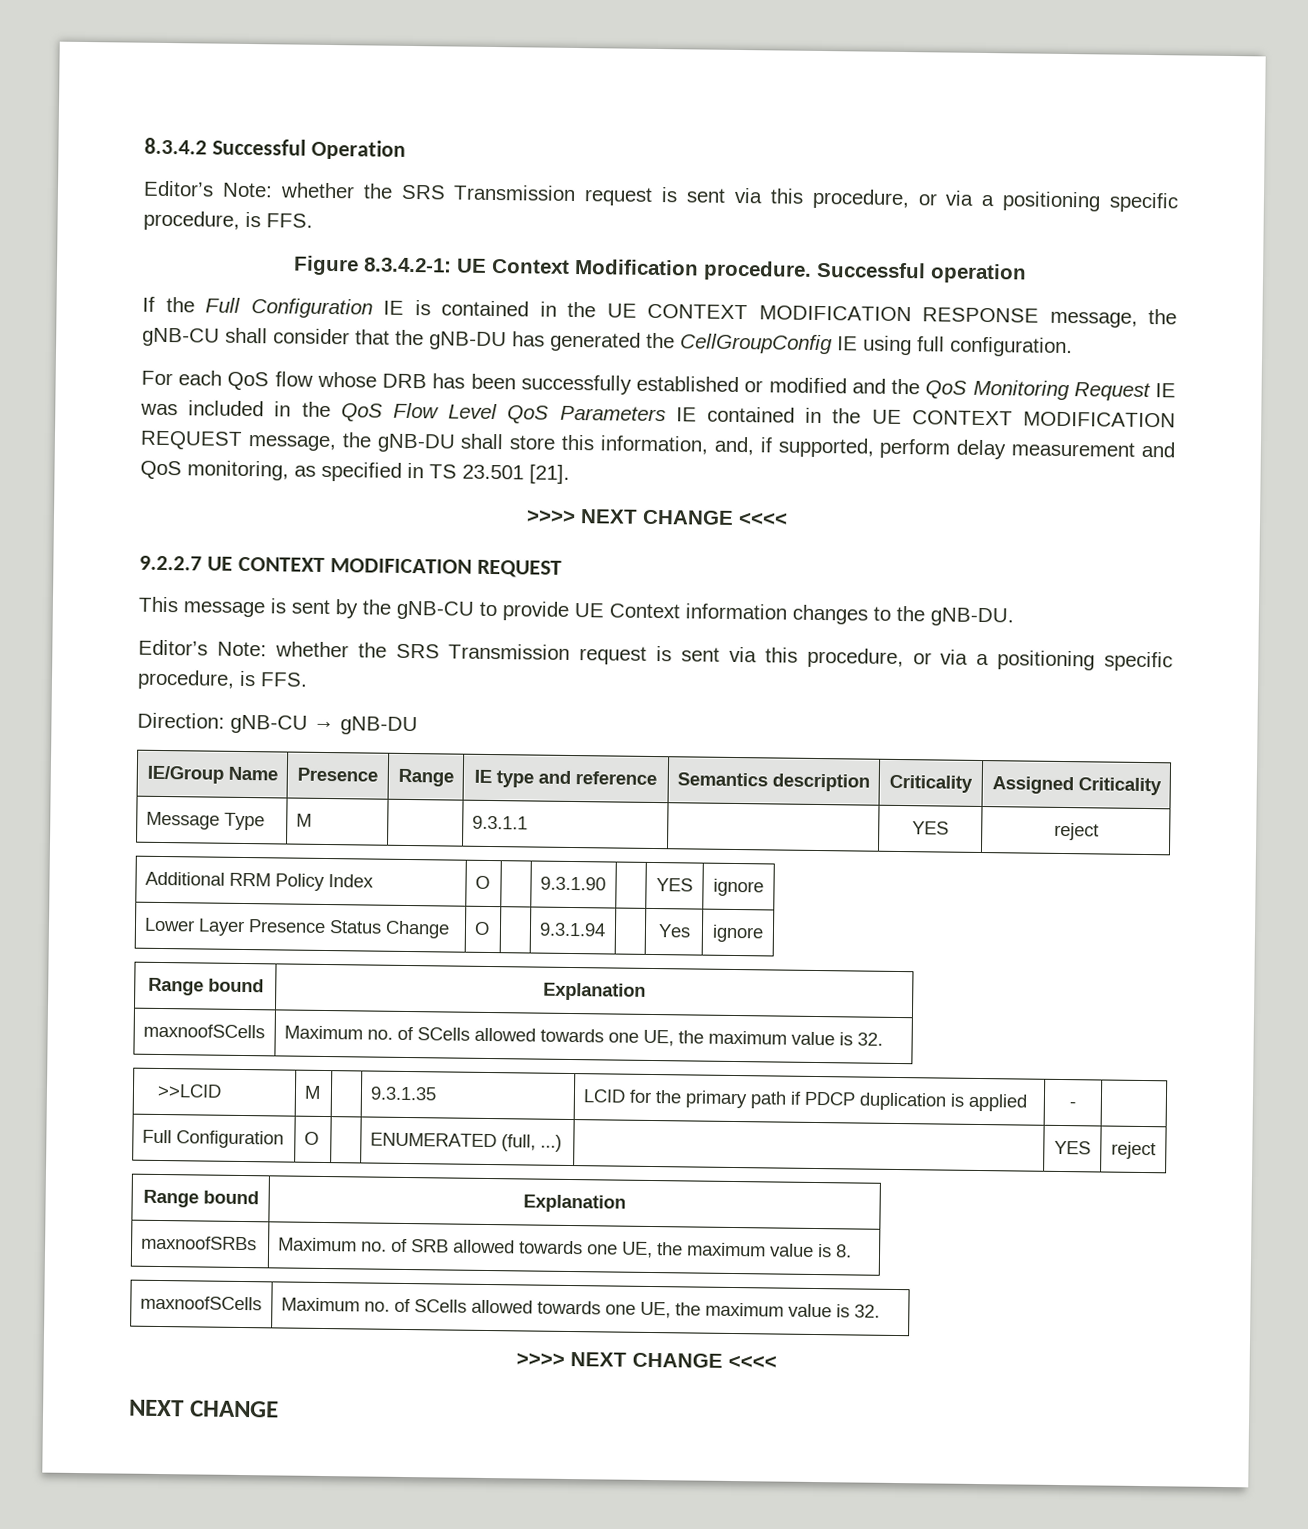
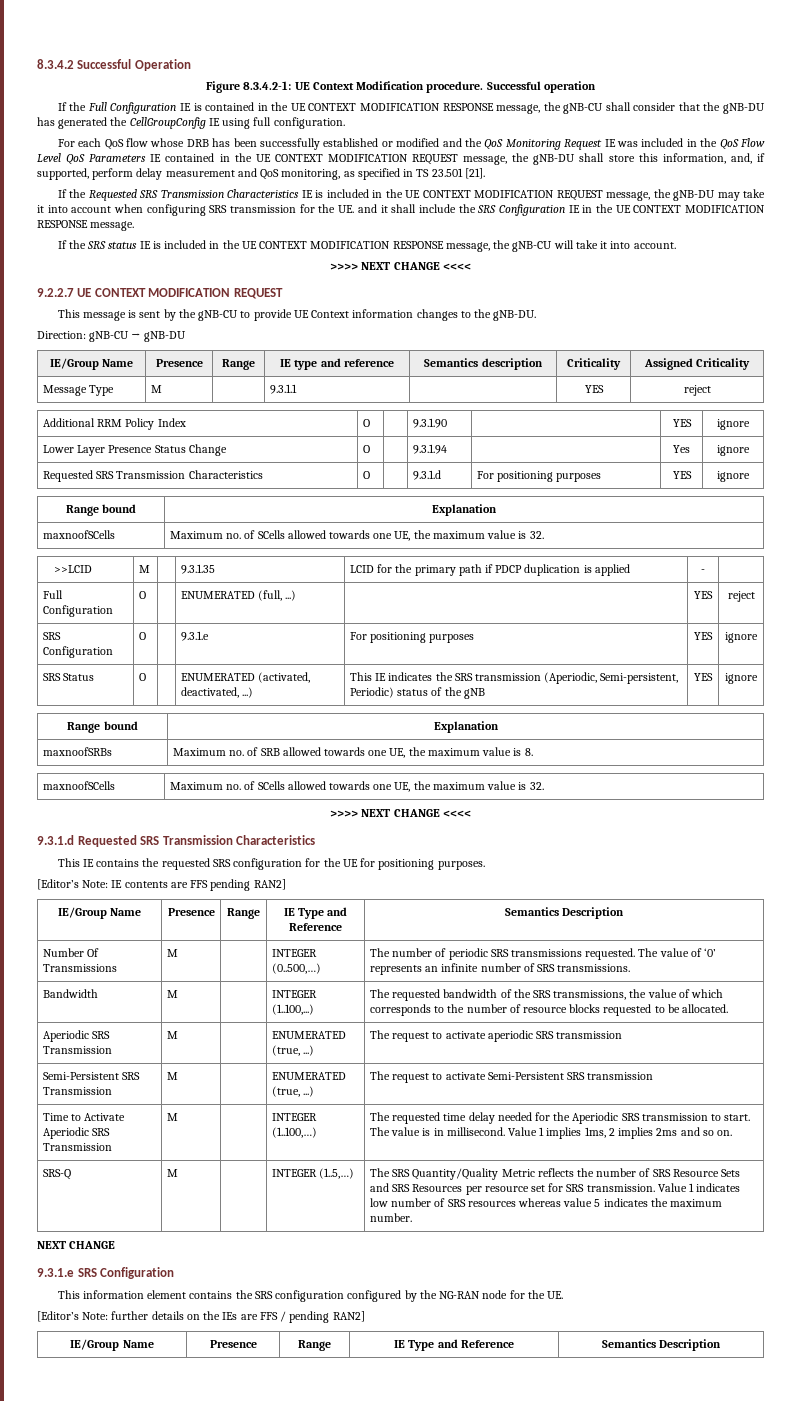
[143,180,1179,213] [143,210,313,231] // Editor’s Note: whether the SRS Transmission request is sent via this procedure, or via a positioning specific procedure, is FFS. -> (191, 65) none
(570, 474) none -> [57,189,766,201] [37,204,765,216] [37,220,135,231] [57,240,676,252] // If the Requested SRS Transmission Characteristics IE is included in the UE CONTEXT MODIFICATION REQUEST message, the gNB-DU may take it into account when configuring SRS transmission for the UE. and it shall include the SRS Configuration IE in the UE CONTEXT MODIFICATION RESPONSE message. // If the SRS status IE is included in the UE CONTEXT MODIFICATION RESPONSE message, the gNB-CU will take it into account.
[138,639,1173,672] [137,669,308,690] // Editor’s Note: whether the SRS Transmission request is sent via this procedure, or via a positioning specific procedure, is FFS. -> (537, 315) none
(764, 933) none -> [42,470,263,482] [362,471,370,479] [412,470,441,480] [476,471,602,482] [672,471,692,479] [717,471,750,482] // Requested SRS Transmission Characteristics | O | | 9.3.1.d | For positioning purposes | YES | ignore
(1156, 1150) none -> [42,632,61,640] [42,646,113,658] [138,632,146,640] [180,631,209,641] [349,632,475,643] [694,632,713,640] [725,632,758,643] [42,673,95,681] [138,673,146,681] [180,672,311,683] [180,687,254,698] [349,672,679,684] [349,687,485,699] [694,673,713,681] [725,673,758,684] // SRS Configuration | O | | 9.3.1.e | For positioning purposes | YES | ignore // SRS Status | O | | ENUMERATED (activated, deactivated, ...) | This IE indicates the SRS transmission (Aperiodic, Semi-persistent, Periodic) status of the gNB | YES | ignore
[129,1399,279,1418] NEXT CHANGE -> [37,835,316,847] [57,858,485,870] [37,879,286,891] [57,907,142,919] [167,908,215,916] [227,908,260,919] [283,907,348,919] [289,923,342,931] [504,907,625,919] [42,948,100,957] [42,964,117,972] [166,949,178,957] [271,949,317,957] [271,963,321,974] [369,948,717,960] [369,963,631,975] [42,989,98,998] [166,990,178,998] [271,990,317,998] [271,1004,314,1015] [369,989,724,1001] [369,1004,729,1016] [42,1030,111,1042] [42,1046,112,1054] [166,1031,178,1039] [271,1031,346,1039] [271,1045,315,1056] [369,1030,623,1042] [42,1072,141,1080] [42,1087,112,1095] [166,1072,178,1080] [271,1072,346,1080] [271,1086,315,1097] [369,1071,654,1083] [42,1113,126,1121] [42,1127,111,1139] [42,1143,112,1151] [166,1113,178,1121] [271,1113,317,1121] [271,1127,317,1138] [369,1112,751,1124] [369,1127,733,1139] [42,1169,71,1180] [166,1169,178,1177] [271,1168,355,1179] [369,1168,741,1180] [369,1183,741,1195] [369,1198,723,1207] [369,1213,412,1222] [37,1241,116,1249] [37,1267,175,1279] [57,1290,564,1302] [37,1311,365,1323] [70,1339,154,1351] [209,1340,257,1348] [298,1340,331,1351] [394,1339,514,1351] [601,1339,722,1351] 9.3.1.d Requested SRS Transmission Characteristics // This IE contains the requested SRS configuration for the UE for positioning purposes. // [Editor’s Note: IE contents are FFS pending RAN2] // IE/Group Name | Presence | Range | IE Type and Reference | Semantics Description // Number Of Transmissions | M | | INTEGER (0..500,…) | The number of periodic SRS transmissions requested. The value of ‘0’ represents an infinite number of SRS transmissions. // Bandwidth | M | | INTEGER (1..100,...) | The requested bandwidth of the SRS transmissions, the value of which corresponds to the number of resource blocks requested to be allocated. // Aperiodic SRS Transmission | M | | ENUMERATED (true, ...) | The request to activate aperiodic SRS transmission // Semi-Persistent SRS Transmission | M | | ENUMERATED (true, ...) | The request to activate Semi-Persistent SRS transmission // Time to Activate Aperiodic SRS Transmission | M | | INTEGER (1..100,…) | The requested time delay needed for the Aperiodic SRS transmission to start. The value is in millisecond. Value 1 implies 1ms, 2 implies 2ms and so on. // SRS-Q | M | | INTEGER (1..5,…) | The SRS Quantity/Quality Metric reflects the number of SRS Resource Sets and SRS Resources per resource set for SRS transmission. Value 1 indicates low number of SRS resources whereas value 5 indicates the maximum number. // NEXT CHANGE // 9.3.1.e SRS Configuration // This information element contains the SRS configuration configured by the NG-RAN node for the UE. // [Editor’s Note: further details on the IEs are FFS / pending RAN2] // IE/Group Name | Presence | Range | IE Type and Reference | Semantics Description

